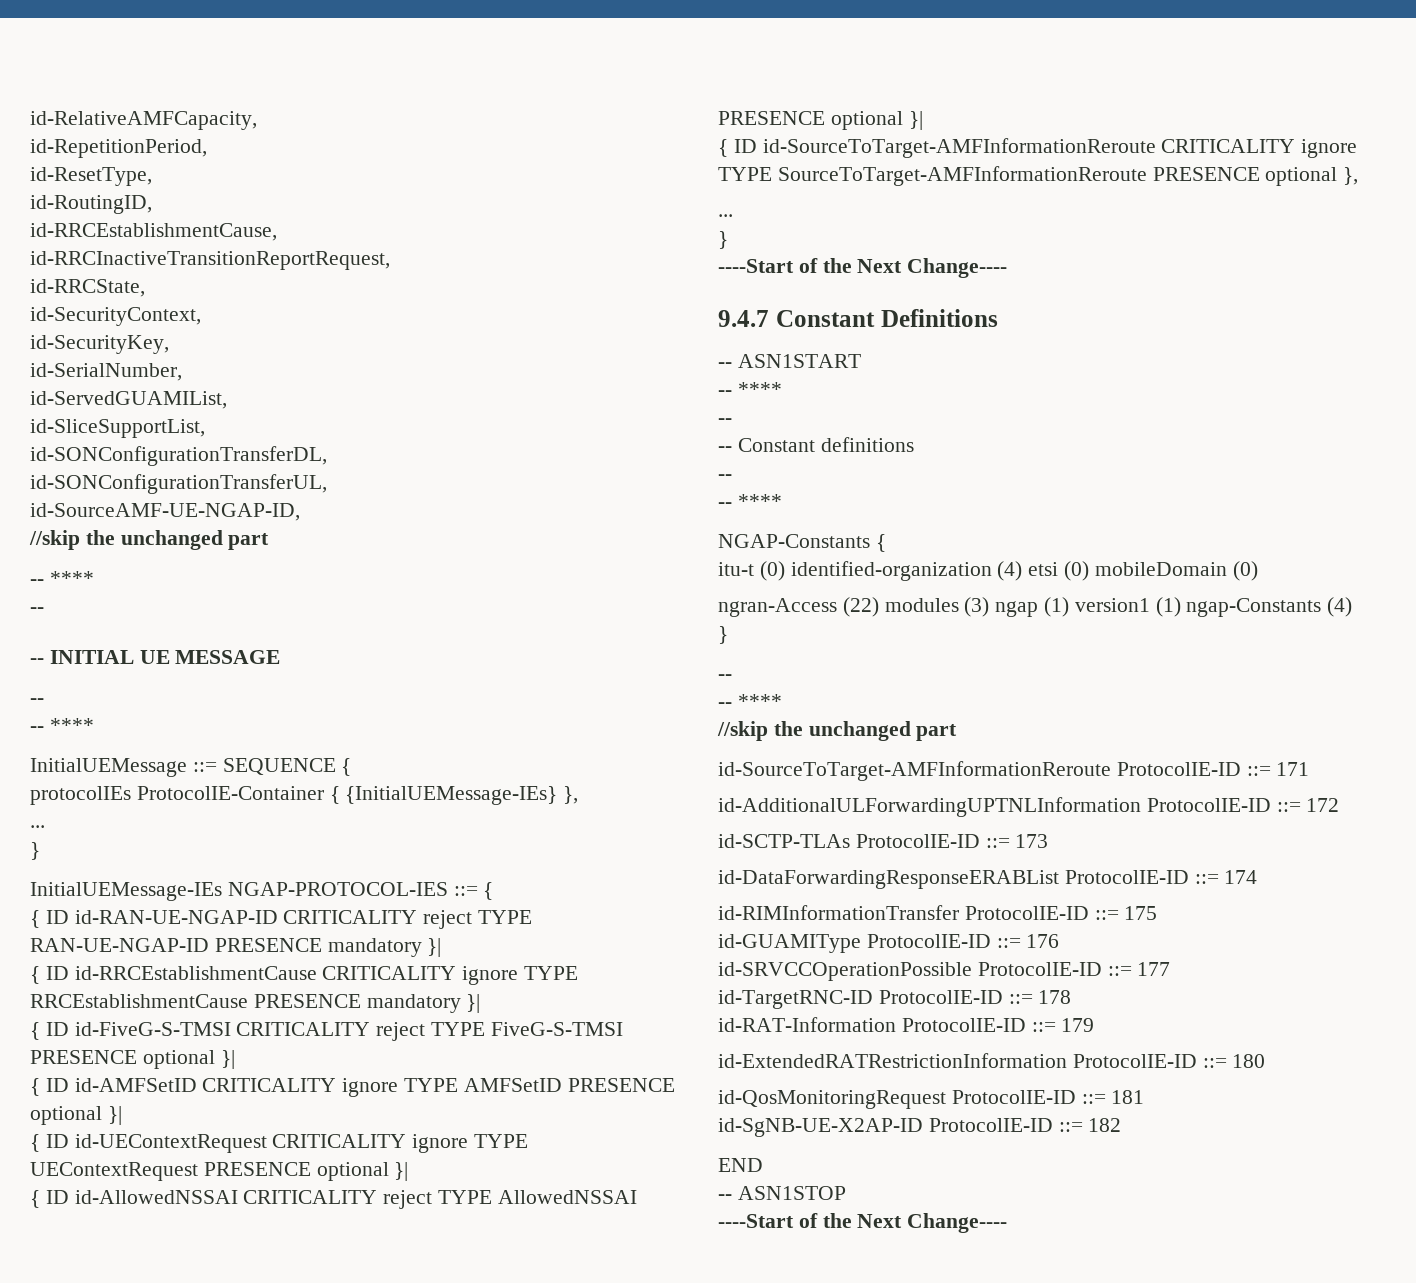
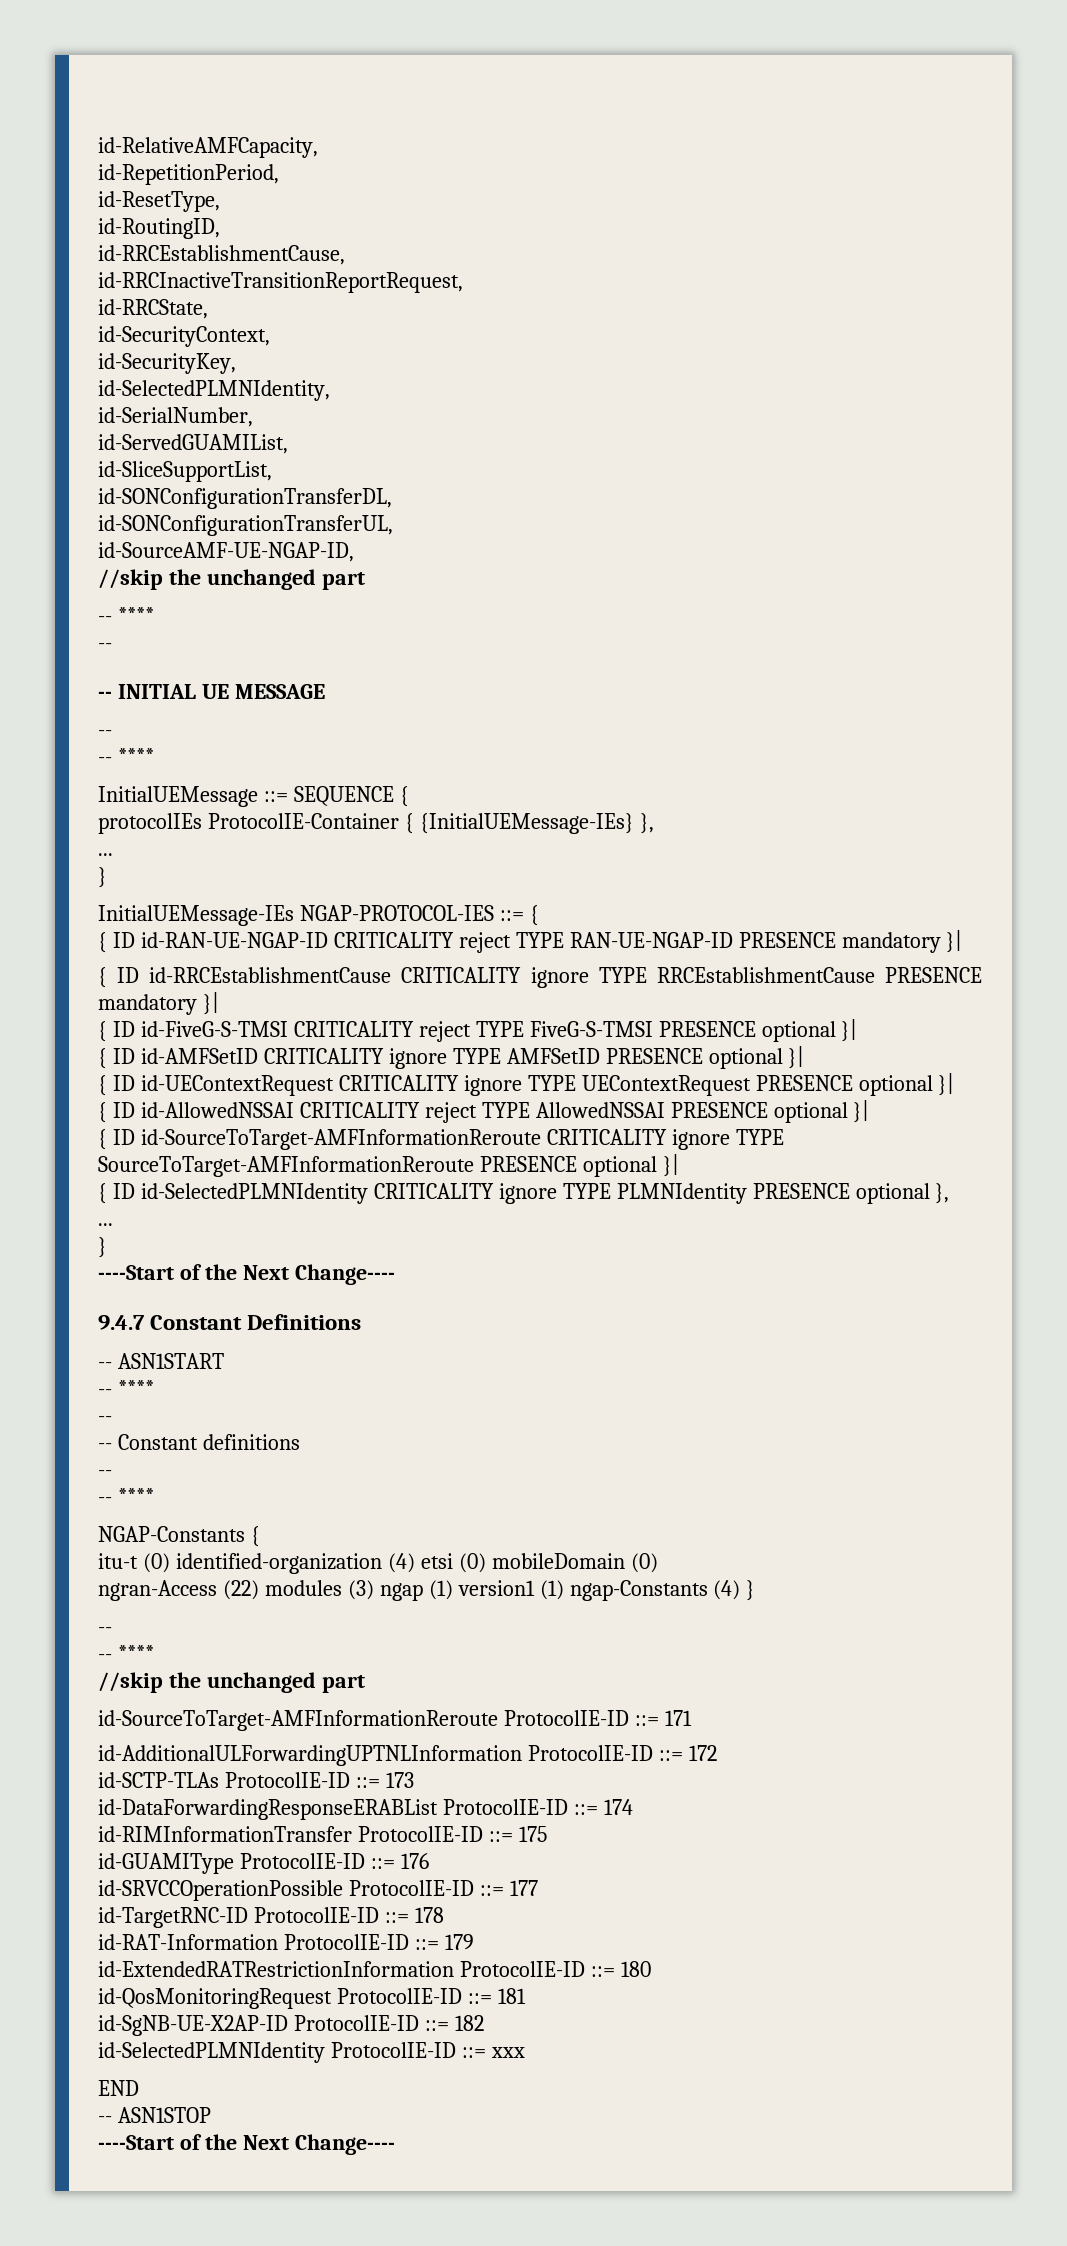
(169, 344) none -> [98,380,330,401] // id-SelectedPLMNIdentity,
(1338, 176) none -> [662,1154,679,1177] [98,1183,930,1204] }| // { ID id-SelectedPLMNIdentity CRITICALITY ignore TYPE PLMNIdentity PRESENCE optional
(1122, 1125) none -> [98,2042,525,2063] // id-SelectedPLMNIdentity ProtocolIE-ID ::= xxx

